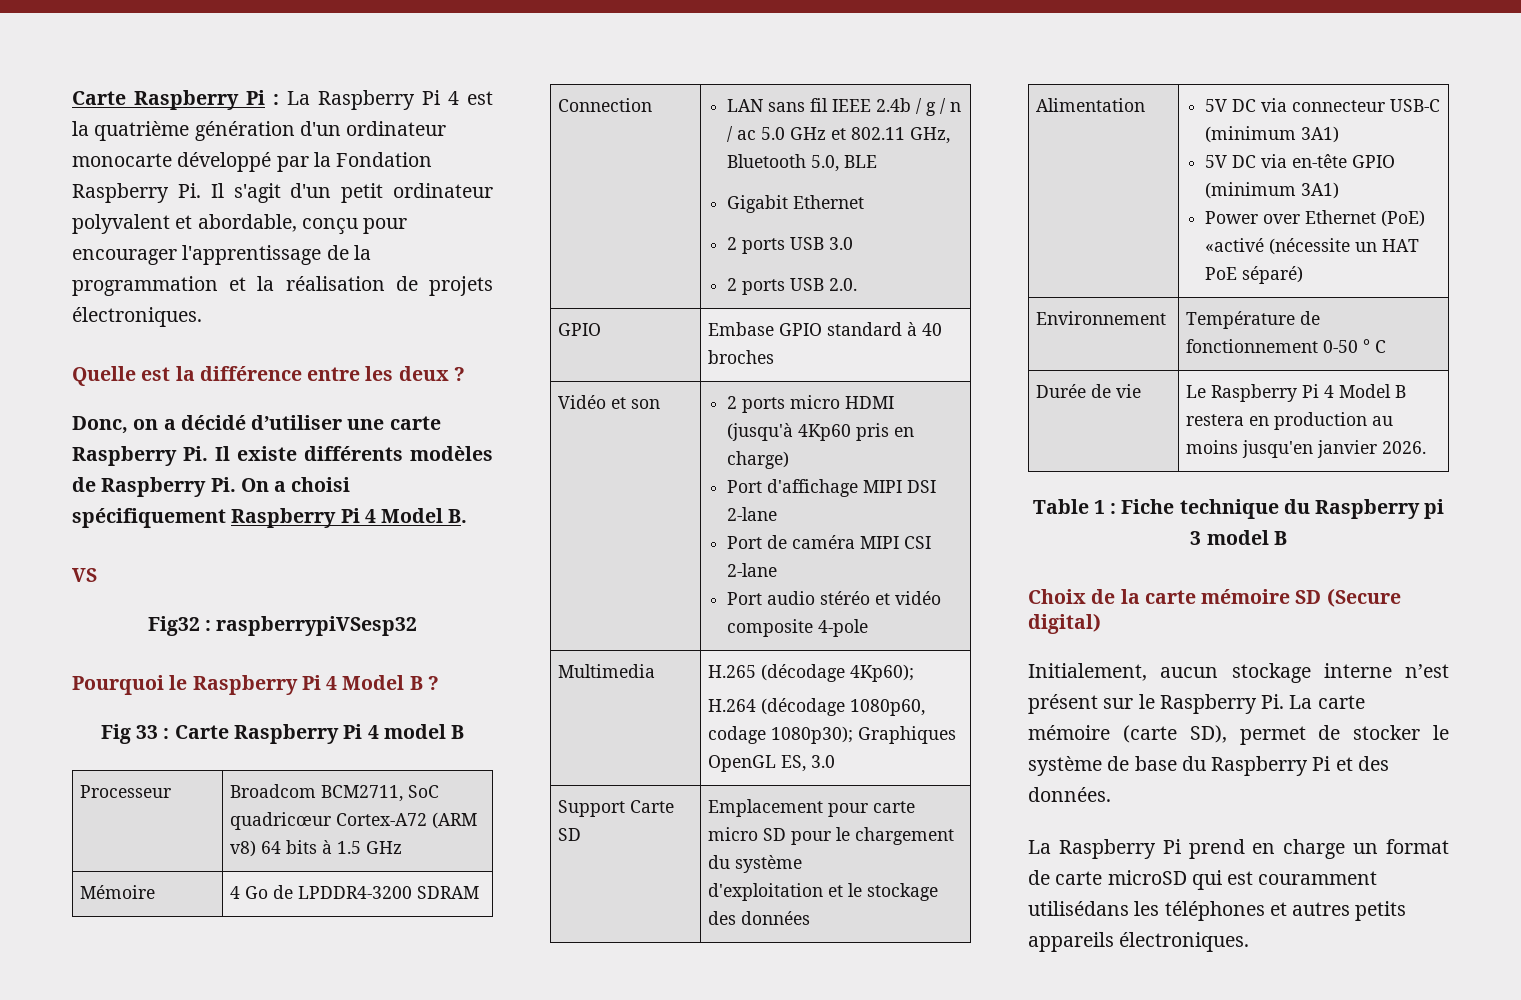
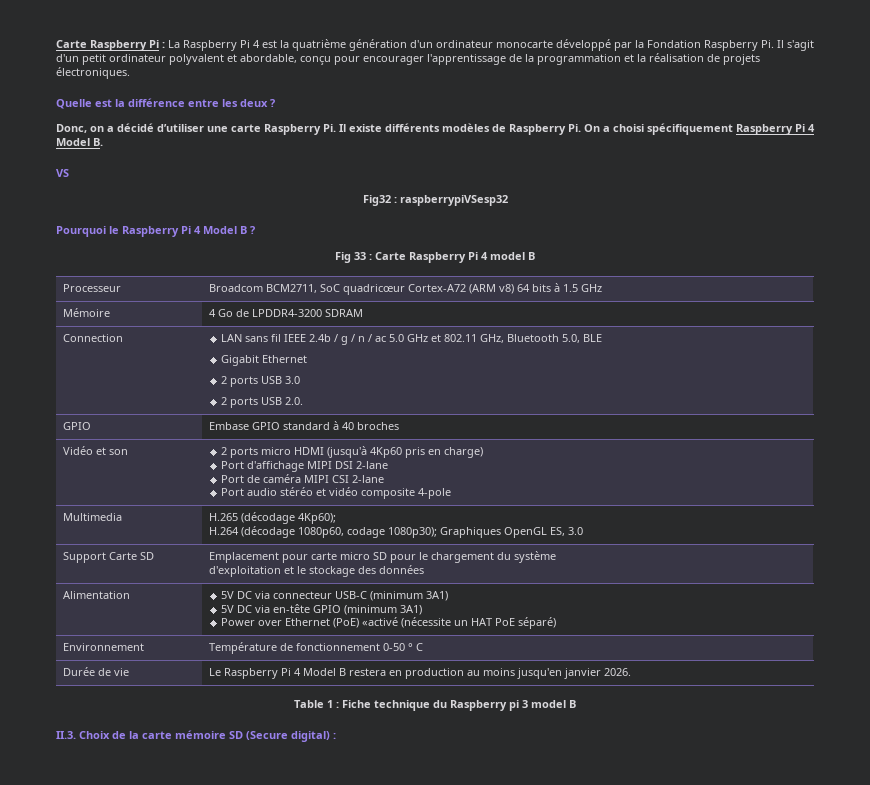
(1287, 538) none -> [56,731,76,739] II.3.
[1028,663,1449,683] [1028,694,1365,714] [1028,725,1449,745] [1028,756,1389,776] [1028,787,1111,802] [1028,839,1449,859] [1028,870,1378,890] [1028,901,1407,921] [1028,932,1250,952] // Initialement, aucun stockage interne n’est présent sur le Raspberry Pi. La carte mémoire (carte SD), permet de stocker le système de base du Raspberry Pi et des données. // La Raspberry Pi prend en charge un format de carte microSD qui est couramment utilisédans les téléphones et autres petits appareils électroniques. -> [333,733,336,739] :

